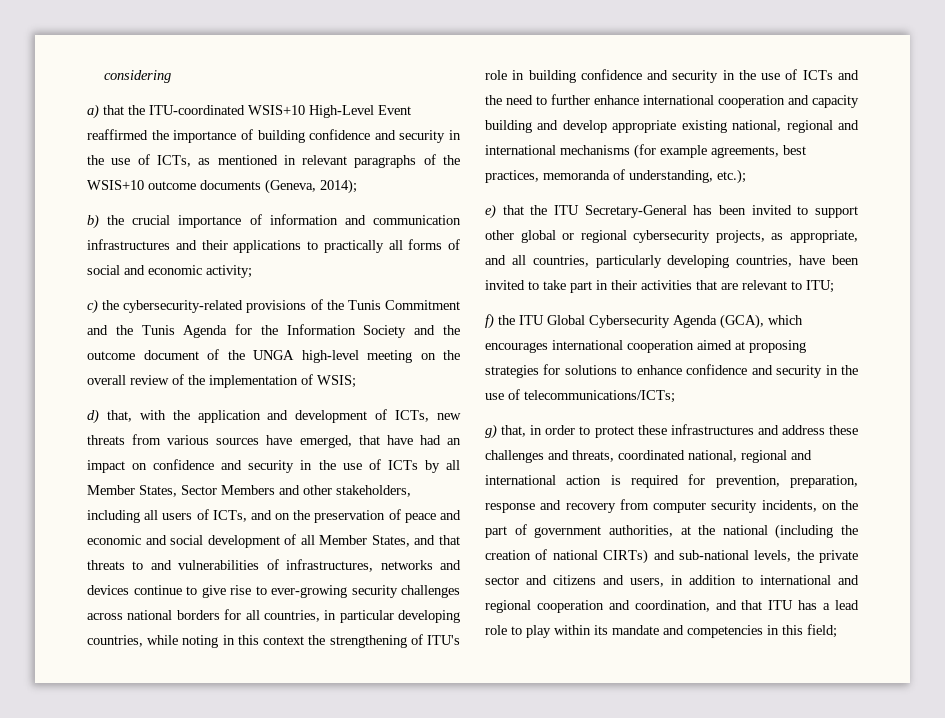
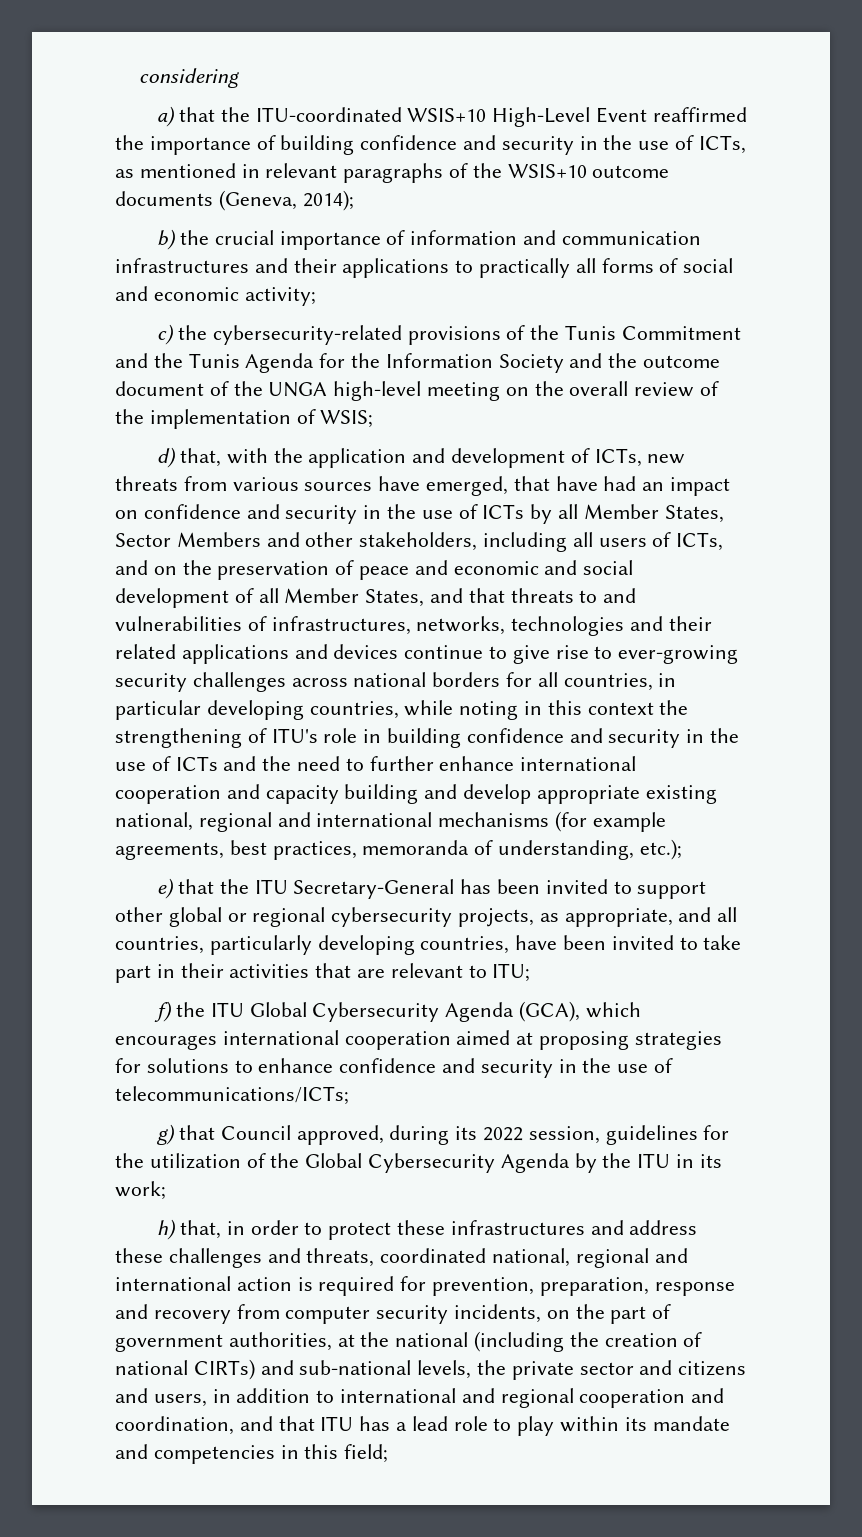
[380,560,433,570] networks -> [416,616,712,636] [115,644,289,664] networks, technologies and their related applications
(497, 431) none -> [179,1125,730,1145] [115,1153,722,1173] [115,1181,166,1200] [157,1219,177,1240] that Council approved, during its 2022 session, guidelines for the utilization of the Global Cybersecurity Agenda by the ITU in its work; // h)

